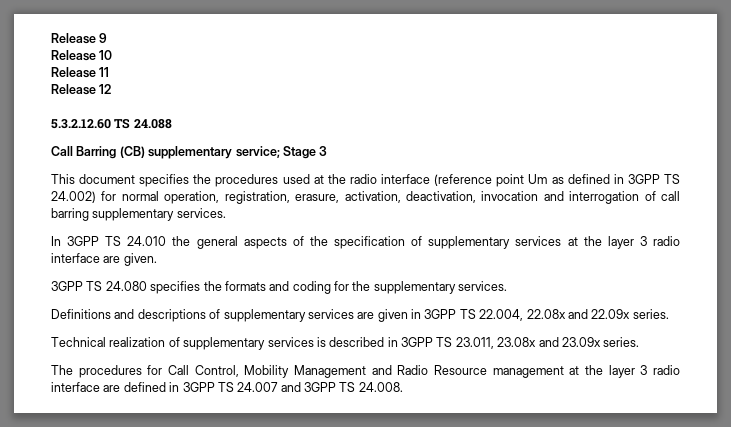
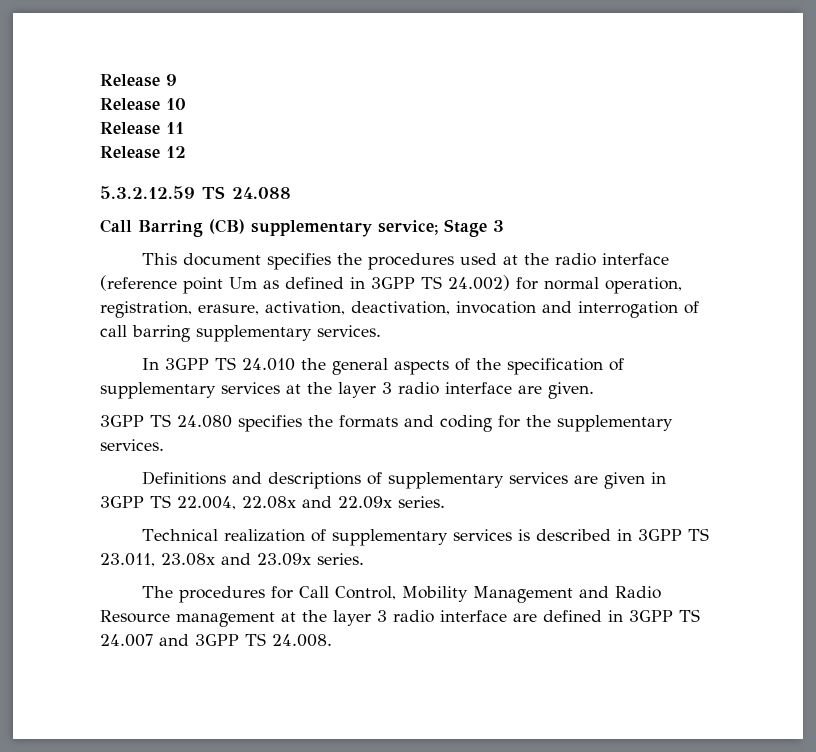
[51,119,111,129] 5.3.2.12.60 -> [100,186,195,199] 5.3.2.12.59

